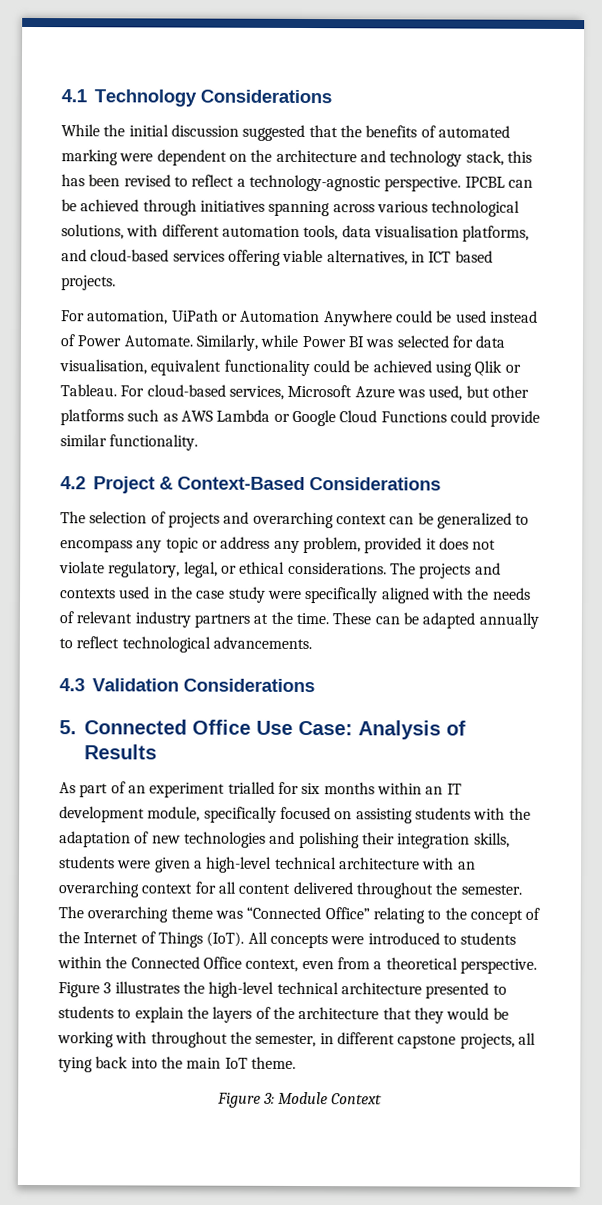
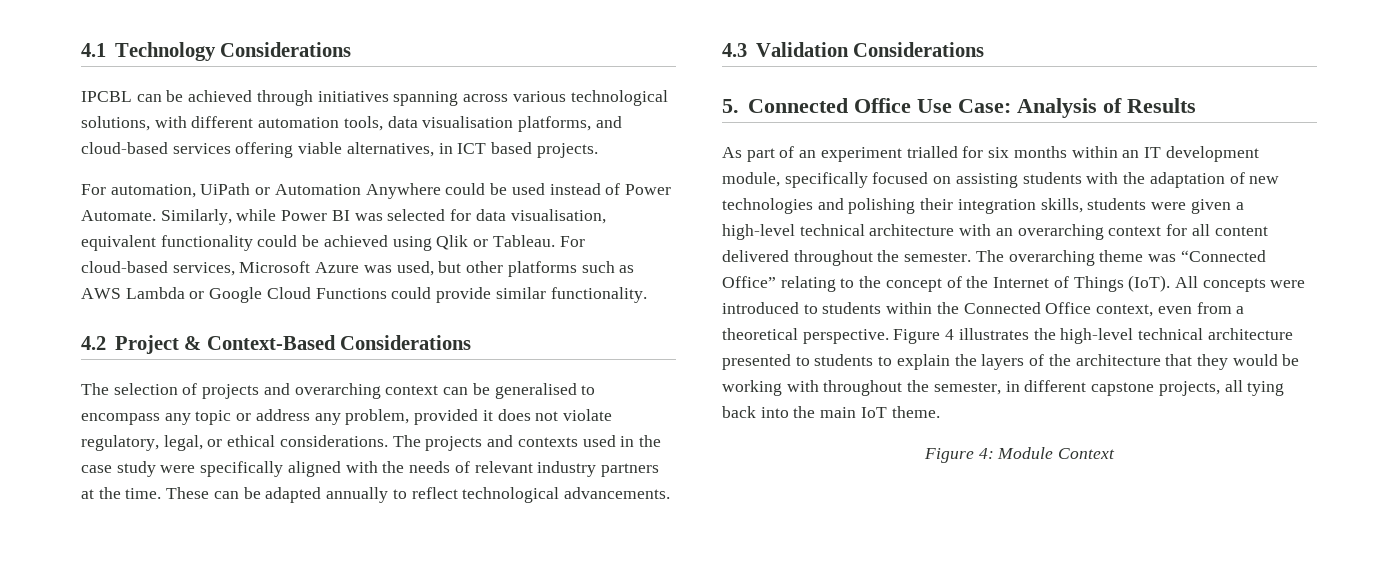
[61,124,510,142] [61,149,532,167] [61,174,462,192] While the initial discussion suggested that the benefits of automated marking were dependent on the architecture and technology stack, this has been revised to reflect a technology-agnostic perspective. -> (352, 49) none
[436,512,512,529] generalized -> [494,383,577,399] generalised
[103,982,112,994] 3 -> [945,329,955,340] 4
[262,1092,275,1104] 3: -> [978,448,994,459] 4:

